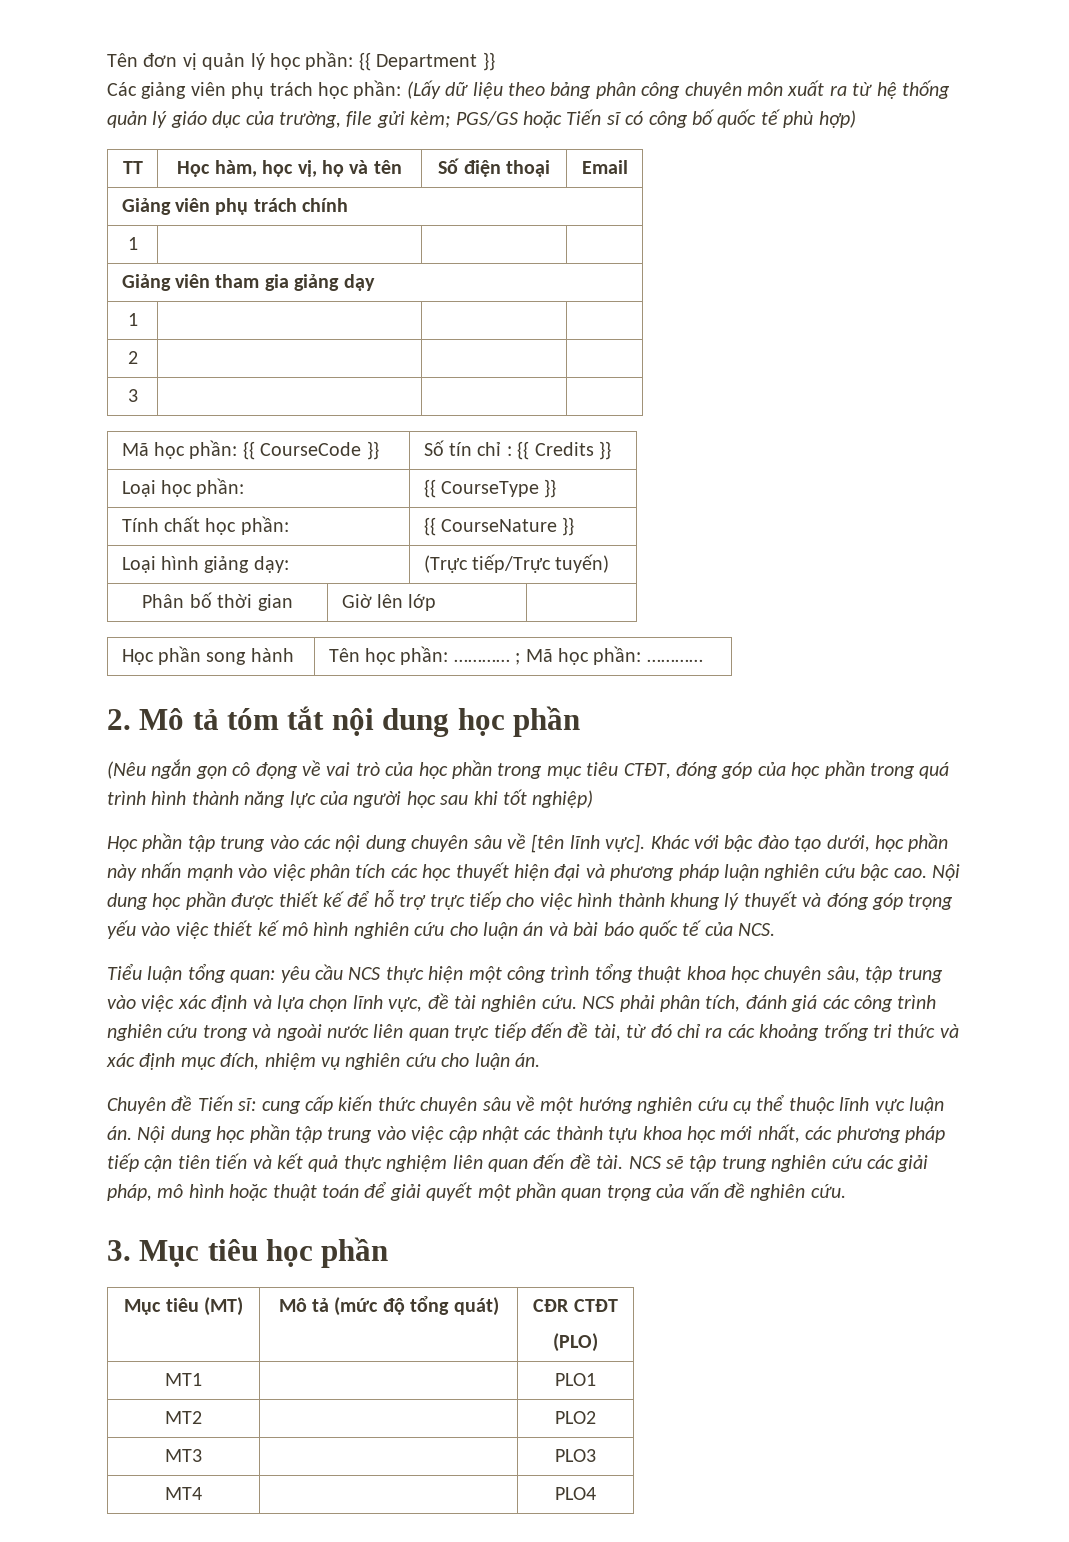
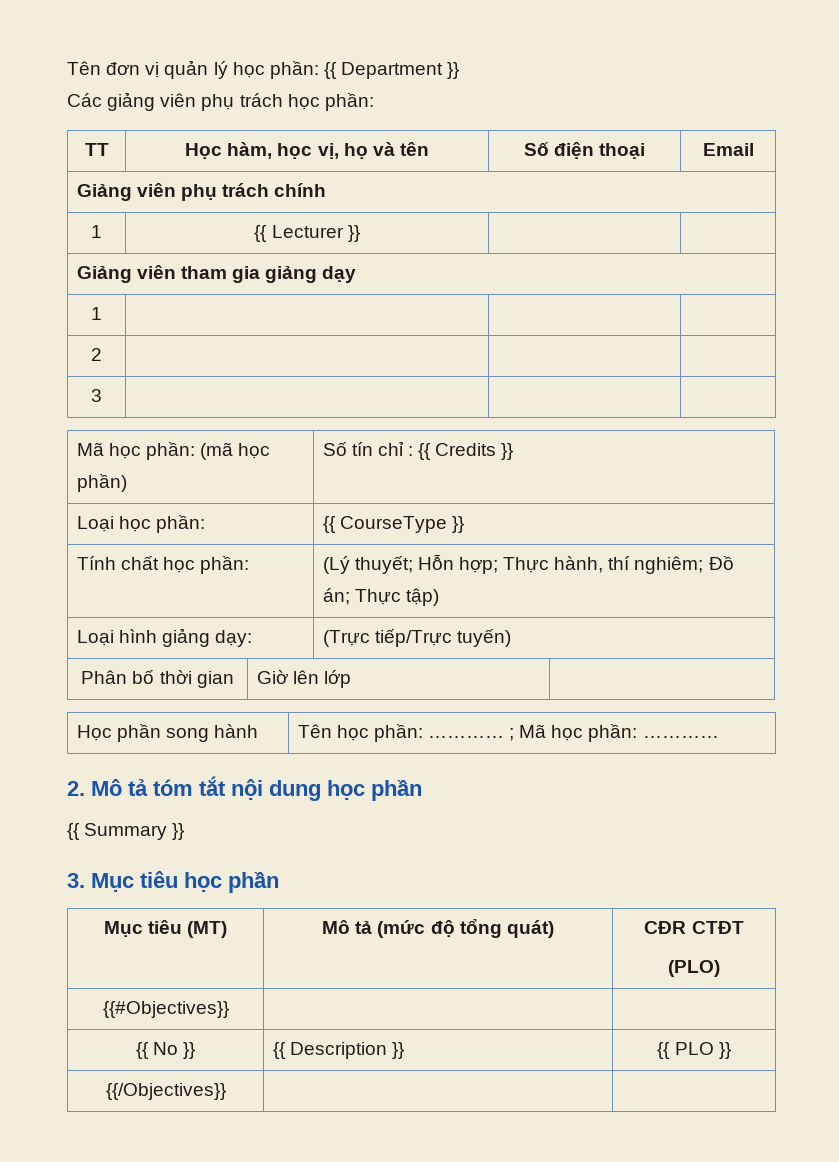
[406,80,950,99] [107,109,856,128] (Lấy dữ liệu theo bảng phân công chuyên môn xuất ra từ hệ thống quản lý giáo dục của trường, file gửi kèm; PGS/GS hoặc Tiến sĩ có công bố quốc tế phù hợp) -> (374, 102) none
(138, 243) none -> [254,225,360,242] {{ Lecturer }}
[242,441,379,460] {{ CourseCode }} -> [199,442,271,460] [76,474,127,492] (mã học phần)
[423,517,575,536] {{ CourseNature }} -> [322,554,734,574] [322,588,439,606] (Lý thuyết; Hỗn hợp; Thực hành, thí nghiêm; Đồ án; Thực tập)
[107,759,950,779] [107,789,594,808] [107,833,949,853] [107,862,960,881] [107,889,954,910] [107,920,776,939] [107,963,943,983] [107,993,937,1012] [107,1022,959,1041] [106,1053,540,1070] [107,1094,944,1114] [107,1124,945,1143] [107,1153,929,1172] [107,1181,846,1201] (Nêu ngắn gọn cô đọng về vai trò của học phần trong mục tiêu CTĐT, đóng góp của học phần trong quá trình hình thành năng lực của người học sau khi tốt nghiệp) // Học phần tập trung vào các nội dung chuyên sâu về [tên lĩnh vực]. Khác với bậc đào tạo dưới, học phần này nhấn mạnh vào việc phân tích các học thuyết hiện đại và phương pháp luận nghiên cứu bậc cao. Nội dung học phần được thiết kế để hỗ trợ trực tiếp cho việc hình thành khung lý thuyết và đóng góp trọng yếu vào việc thiết kế mô hình nghiên cứu cho luận án và bài báo quốc tế của NCS. // Tiểu luận tổng quan: yêu cầu NCS thực hiện một công trình tổng thuật khoa học chuyên sâu, tập trung vào việc xác định và lựa chọn lĩnh vực, đề tài nghiên cứu. NCS phải phân tích, đánh giá các công trình nghiên cứu trong và ngoài nước liên quan trực tiếp đến đề tài, từ đó chỉ ra các khoảng trống tri thức và xác định mục đích, nhiệm vụ nghiên cứu cho luận án. // Chuyên đề Tiến sĩ: cung cấp kiến thức chuyên sâu về một hướng nghiên cứu cụ thể thuộc lĩnh vực luận án. Nội dung học phần tập trung vào việc cập nhật các thành tựu khoa học mới nhất, các phương pháp tiếp cận tiên tiến và kết quả thực nghiệm liên quan đến đề tài. NCS sẽ tập trung nghiên cứu các giải pháp, mô hình hoặc thuật toán để giải quyết một phần quan trọng của vấn đề nghiên cứu. -> [67,823,185,840] {{ Summary }}
[165,1373,202,1386] [555,1373,596,1386] [165,1411,202,1424] [555,1411,596,1424] [165,1449,202,1462] [555,1449,596,1462] [165,1487,202,1500] [555,1487,596,1500] MT1 | | PLO1 // MT2 | | PLO2 // MT3 | | PLO3 // MT4 | | PLO4 -> [102,1001,229,1018] [135,1042,196,1059] [272,1042,404,1059] [657,1042,731,1059] [105,1083,226,1100] {{#Objectives}} | | // {{ No }} | {{ Description }} | {{ PLO }} // {{/Objectives}} | |

